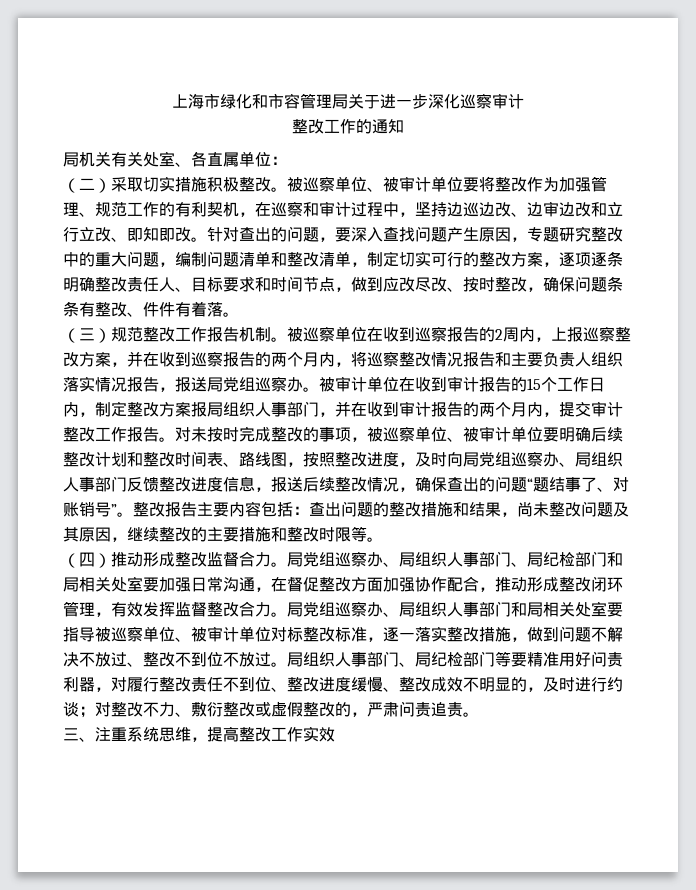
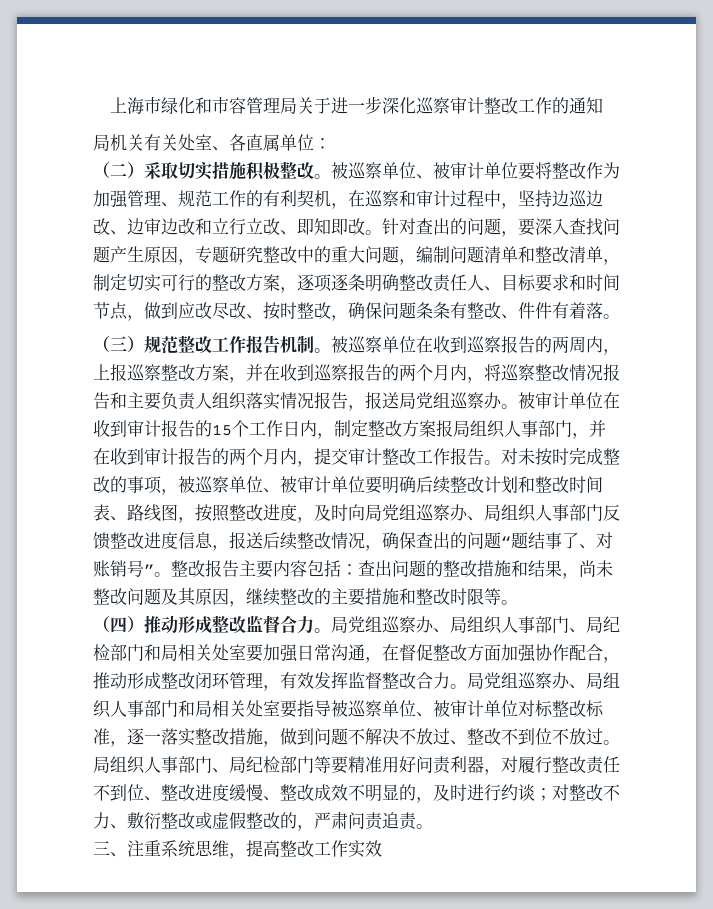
(524, 101) // -> (484, 105) none
[495,329,503,340] 2 -> [552,336,569,353] 两

